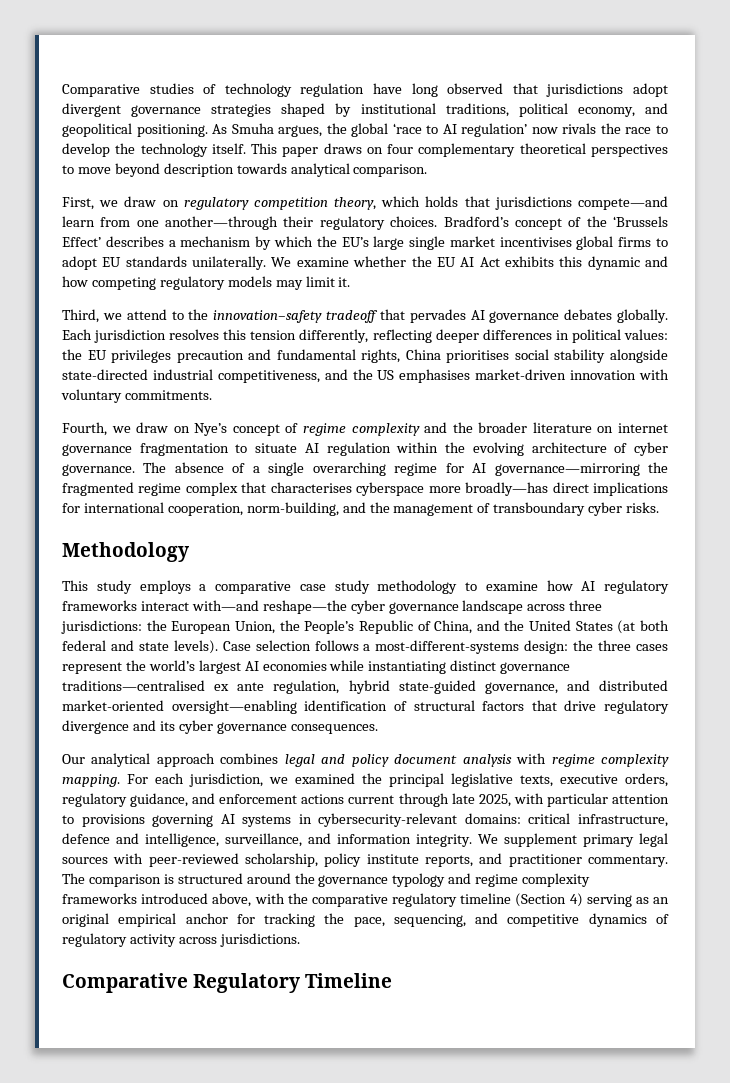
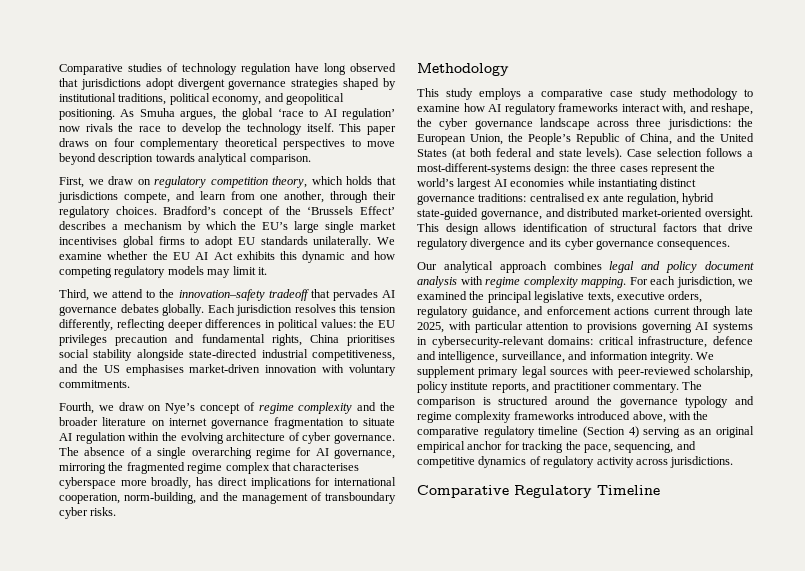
[578,196,668,210] compete—and -> [123,191,195,203] compete, and
[165,216,279,230] another—through -> [284,191,369,203] another, through
[494,463,640,476] governance—mirroring -> [334,449,395,459] [59,463,106,474] governance, mirroring
[465,482,549,496] broadly—has -> [151,477,214,489] broadly, has
[191,600,347,614] with—and reshape—the -> [662,103,753,115] [417,118,432,127] with, and reshape, the
[62,680,205,691] traditions—centralised -> [478,193,585,202] traditions: centralised
[171,700,297,714] oversight—enabling -> [705,208,753,220] [417,223,517,235] oversight. This design allows

